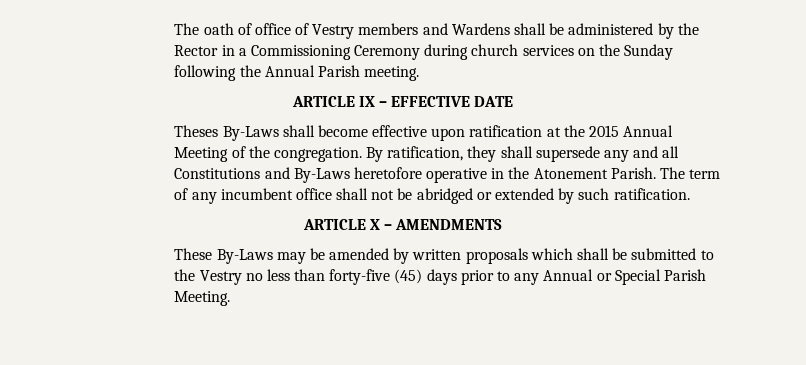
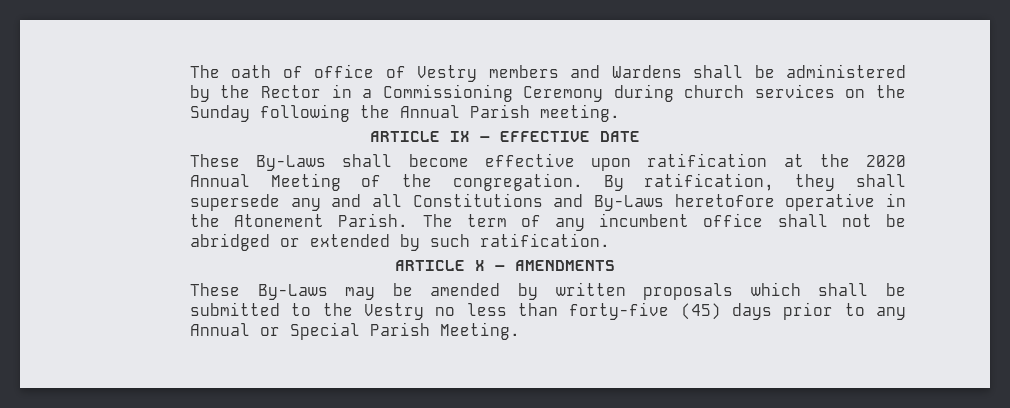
[174,125,219,137] Theses -> [189,154,240,167] These
[589,125,620,137] 2015 -> [866,155,907,167] 2020

